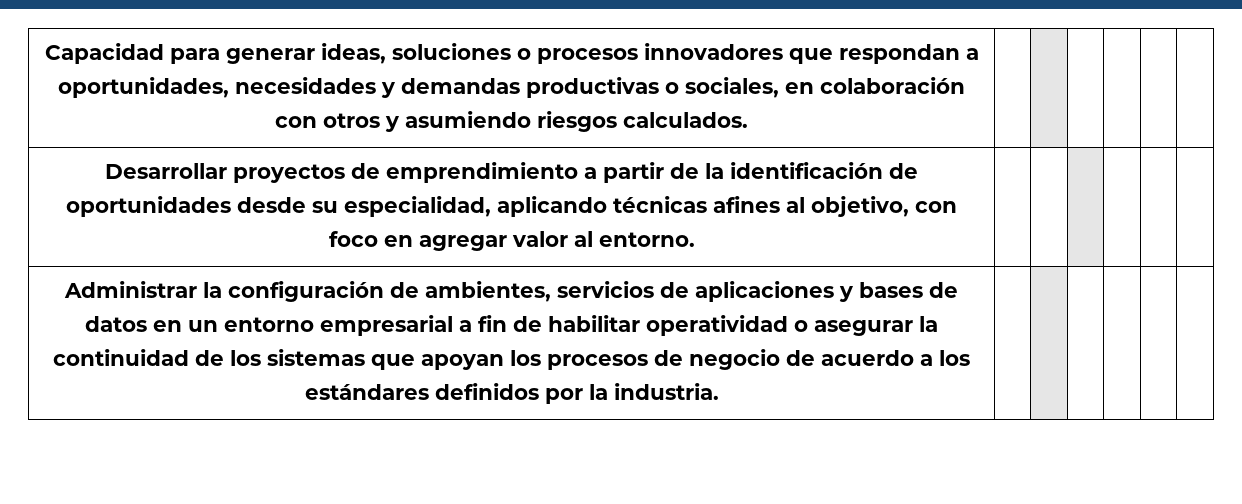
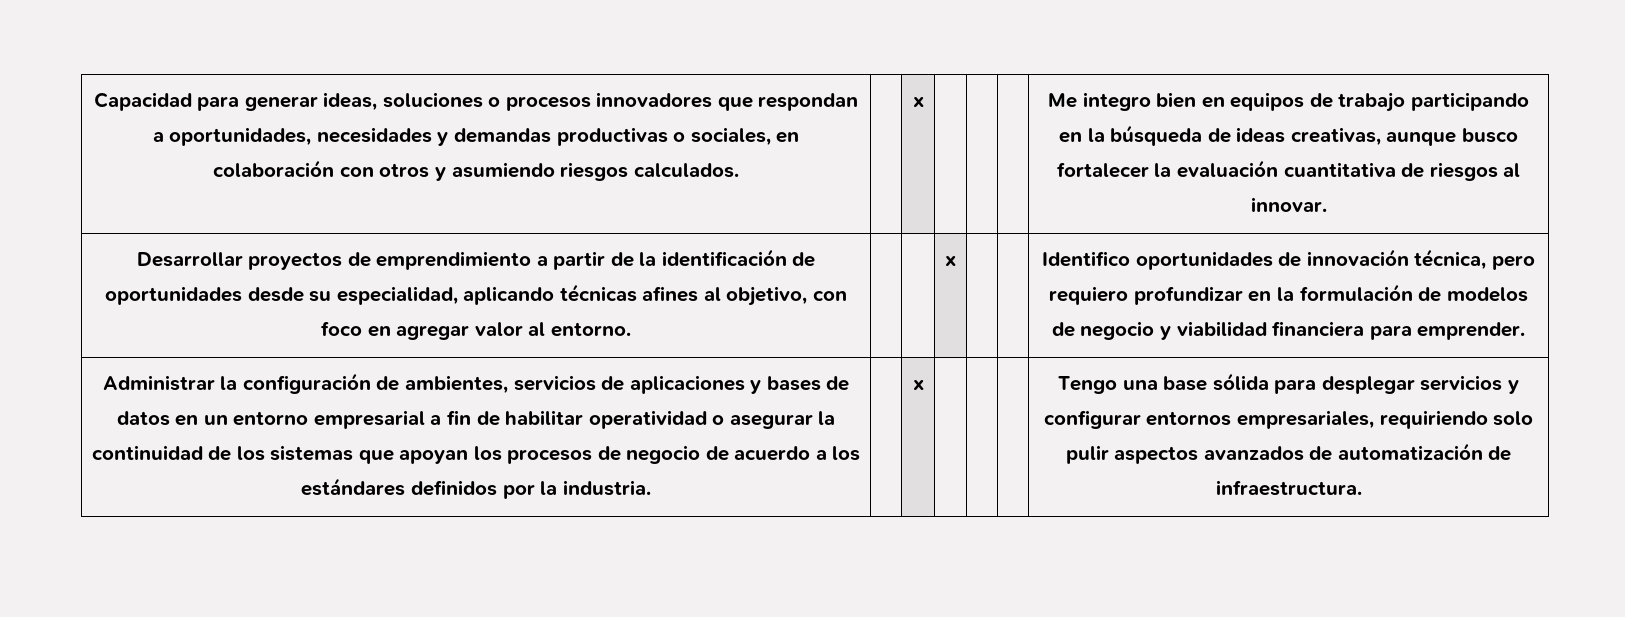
(748, 120) | | | | -> [912,97,924,107] [1048,92,1529,112] [1059,125,1518,146] [1056,160,1521,181] [1250,197,1327,212] x | | | | Me integro bien en equipos de trabajo participando en la búsqueda de ideas creativas, aunque busco fortalecer la evaluación cuantitativa de riesgos al innovar.
(695, 239) | | | -> [945,256,956,266] [1042,249,1535,270] [1049,284,1528,305] [1051,321,1526,340] x | | | Identifico oportunidades de innovación técnica, pero requiero profundizar en la formulación de modelos de negocio y viabilidad financiera para emprender.
(719, 391) | | | | -> [912,380,924,390] [1058,373,1519,394] [1043,410,1534,429] [1065,443,1512,464] [1215,480,1362,496] x | | | | Tengo una base sólida para desplegar servicios y configurar entornos empresariales, requiriendo solo pulir aspectos avanzados de automatización de infraestructura.

